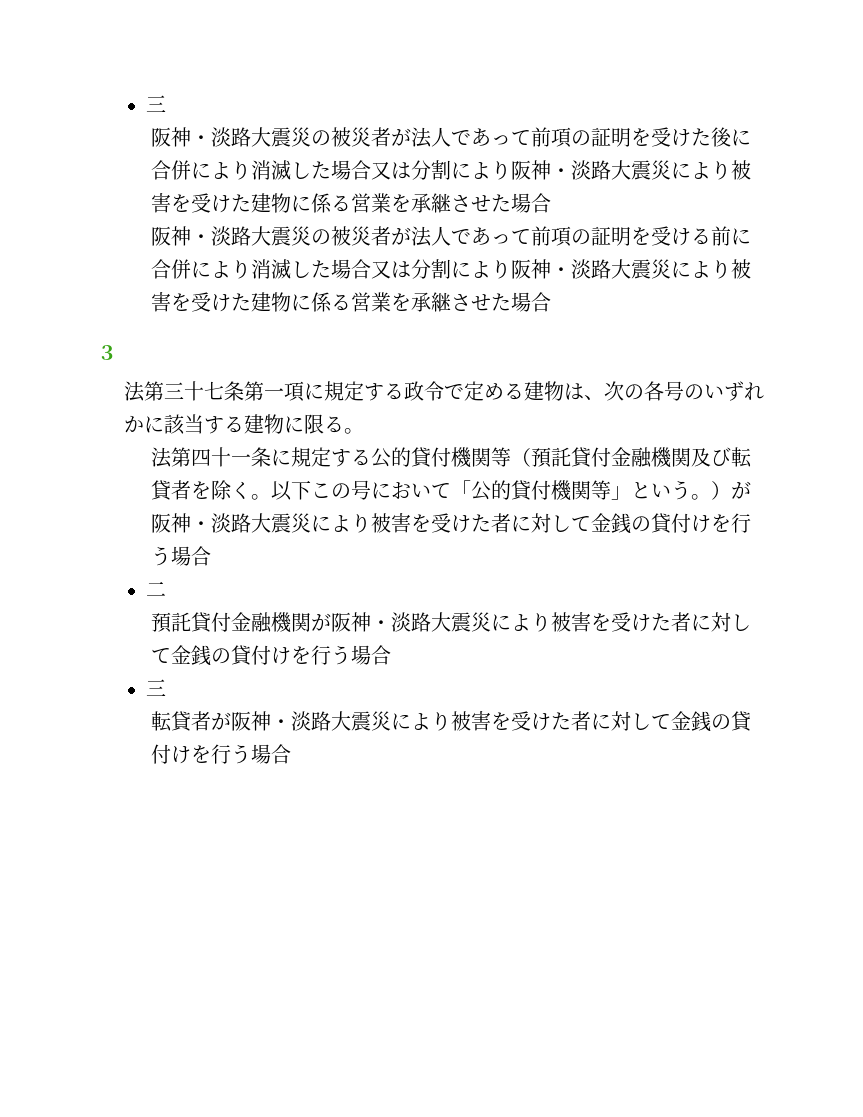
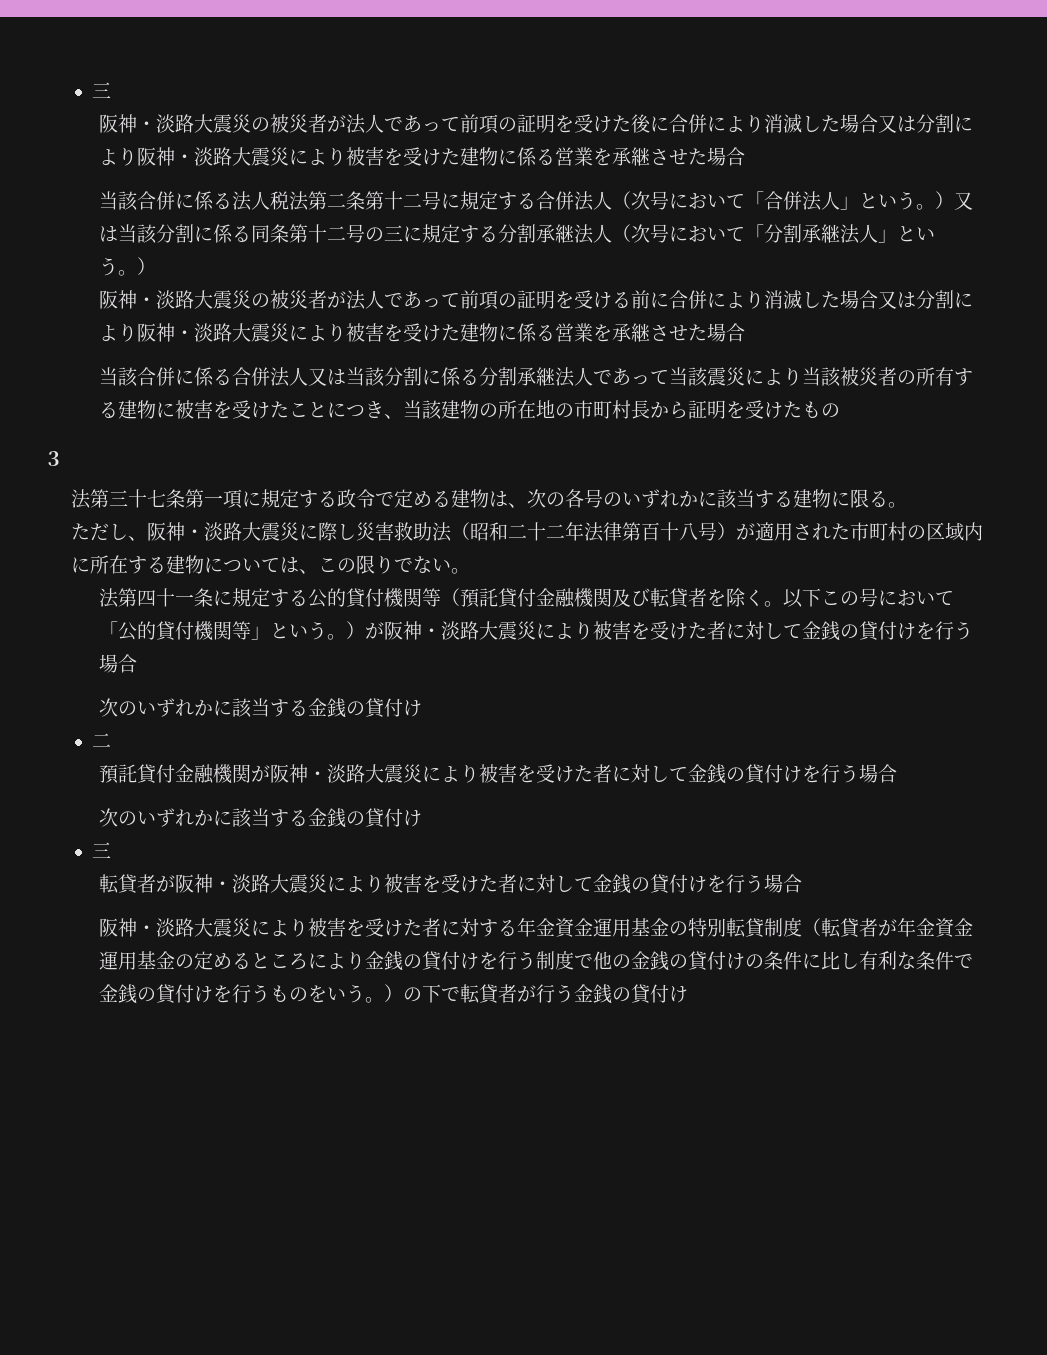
(552, 203) none -> [98,191,973,211] [98,224,935,244] [98,257,156,276] // 当該合併に係る法人税法第二条第十二号に規定する合併法人（次号において「合併法人」という。）又は当該分割に係る同条第十二号の三に規定する分割承継法人（次号において「分割承継法人」という。）
(552, 302) none -> [98,367,973,387] [98,400,840,420] // 当該合併に係る合併法人又は当該分割に係る分割承継法人であって当該震災により当該被災者の所有する建物に被害を受けたことにつき、当該建物の所在地の市町村長から証明を受けたもの
(365, 431) none -> [71,522,984,542] [71,555,471,574] // ただし、阪神・淡路大震災に際し災害救助法（昭和二十二年法律第百十八号）が適用された市町村の区域内に所在する建物については、この限りでない。
(212, 556) none -> [98,698,422,718] // 次のいずれかに該当する金銭の貸付け
(392, 655) none -> [98,808,422,828] // 次のいずれかに該当する金銭の貸付け
(292, 754) none -> [98,918,973,938] [98,951,973,971] [98,984,688,1004] // 阪神・淡路大震災により被害を受けた者に対する年金資金運用基金の特別転貸制度（転貸者が年金資金運用基金の定めるところにより金銭の貸付けを行う制度で他の金銭の貸付けの条件に比し有利な条件で金銭の貸付けを行うものをいう。）の下で転貸者が行う金銭の貸付け

